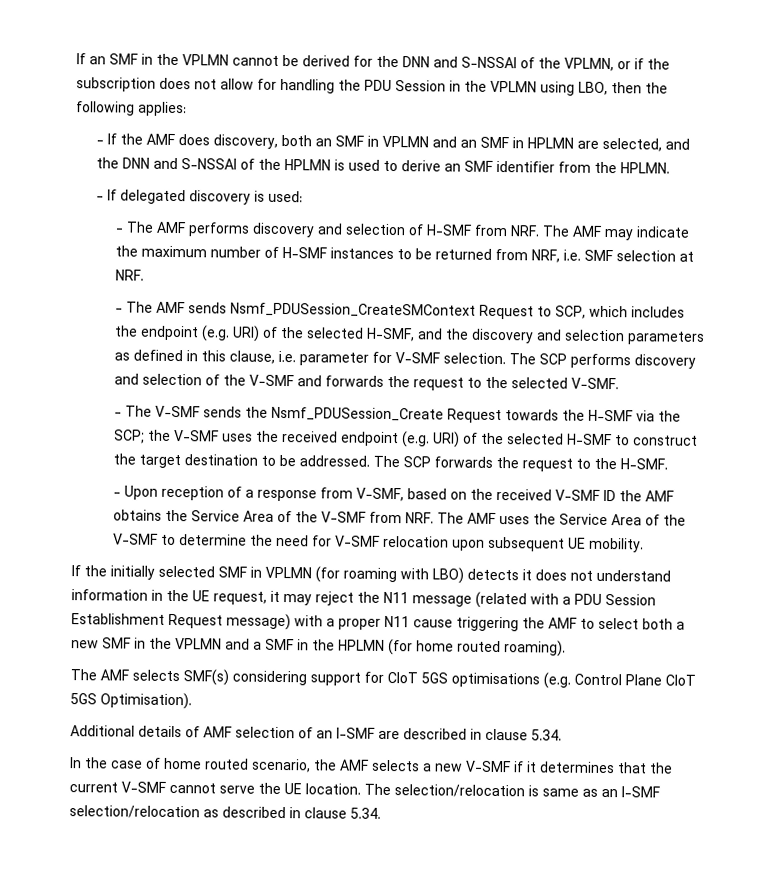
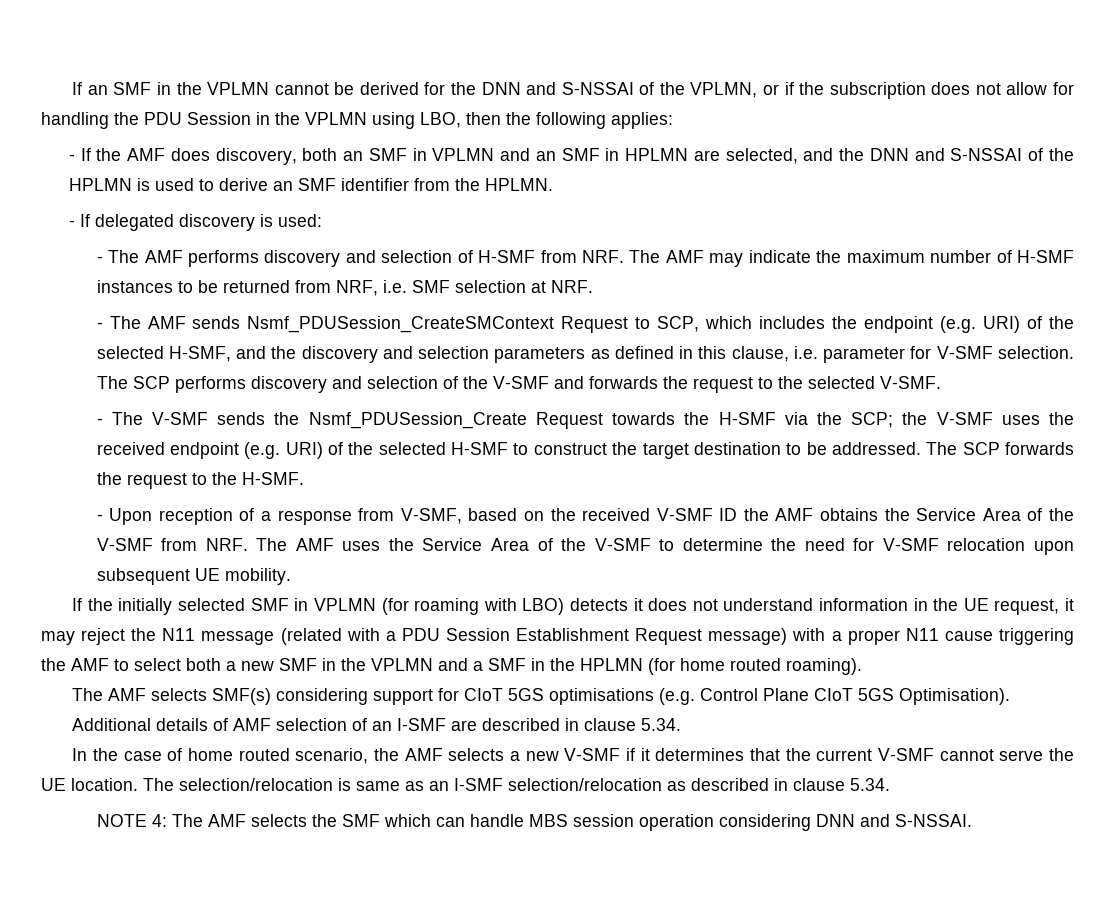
(381, 813) none -> [96,814,972,831] // NOTE 4: The AMF selects the SMF which can handle MBS session operation considering DNN and S-NSSAI.

